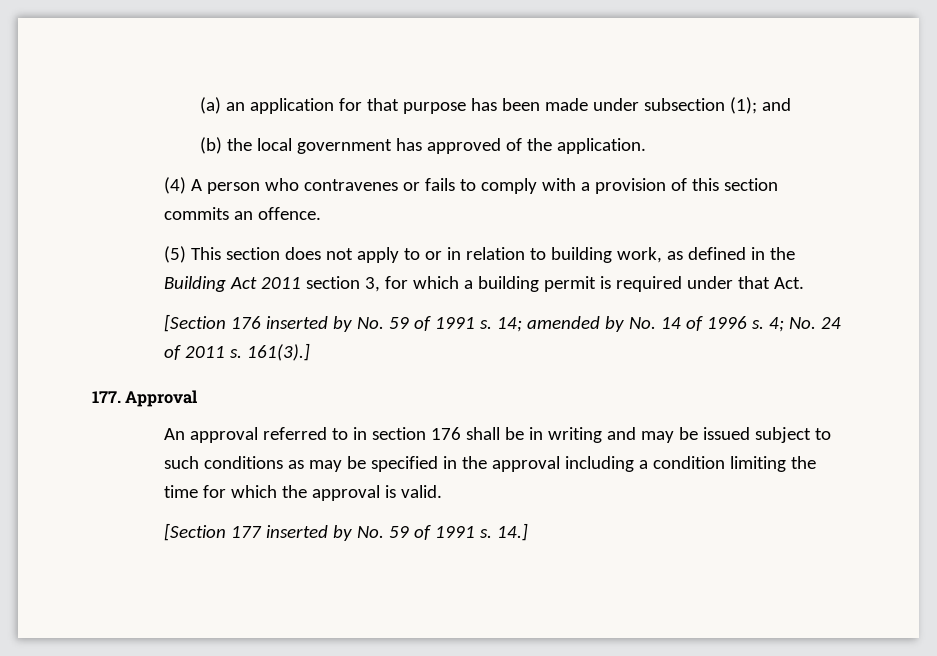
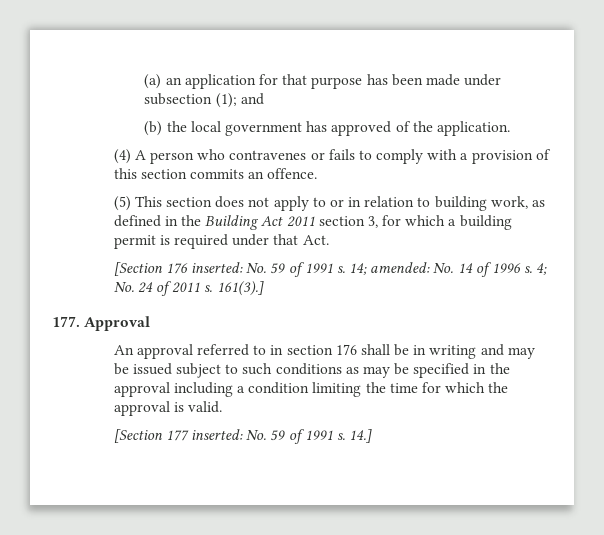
[266,316,353,332] inserted by -> [190,262,243,273] inserted:
[527,316,625,332] amended by -> [370,262,431,273] amended:
[266,525,353,541] inserted by -> [190,429,243,440] inserted:

